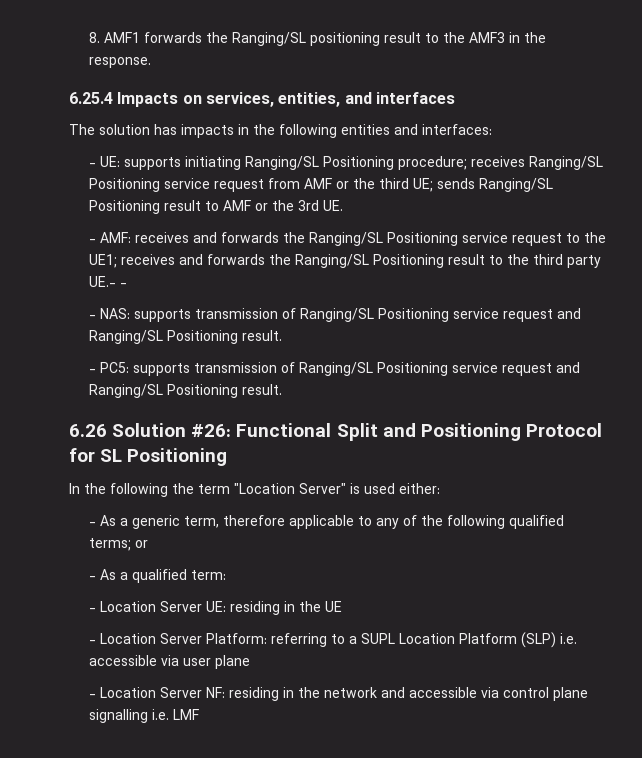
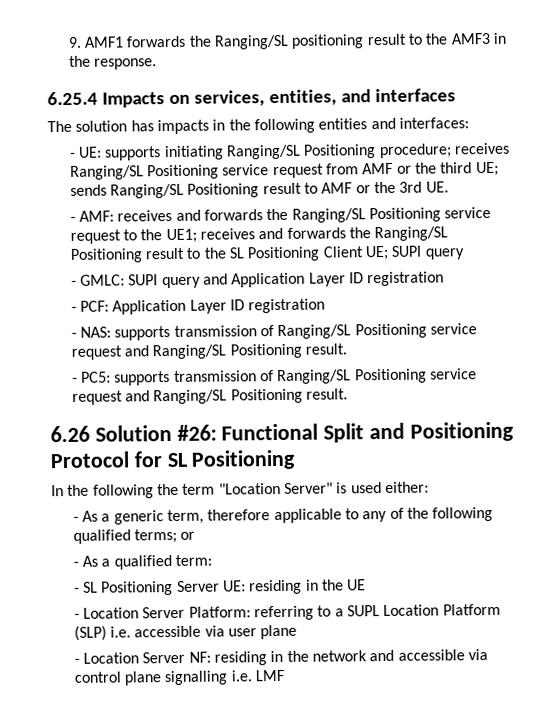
[88,32,100,43] 8. -> [67,36,82,48] 9.
[532,254,601,268] [88,276,127,287] third party UE.- - -> [228,245,465,262] [70,271,445,289] [70,298,326,315] SL Positioning Client UE; SUPI query // - GMLC: SUPI query and Application Layer ID registration // - PCF: Application Layer ID registration
[99,601,156,612] Location -> [82,580,174,596] SL Positioning

